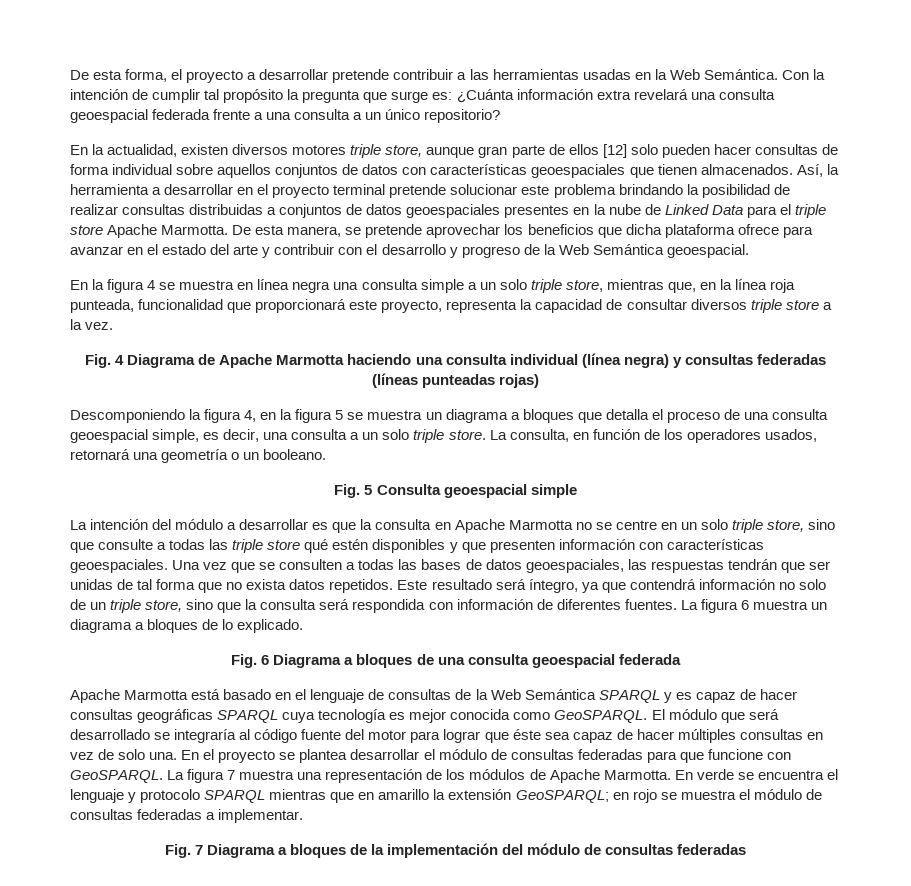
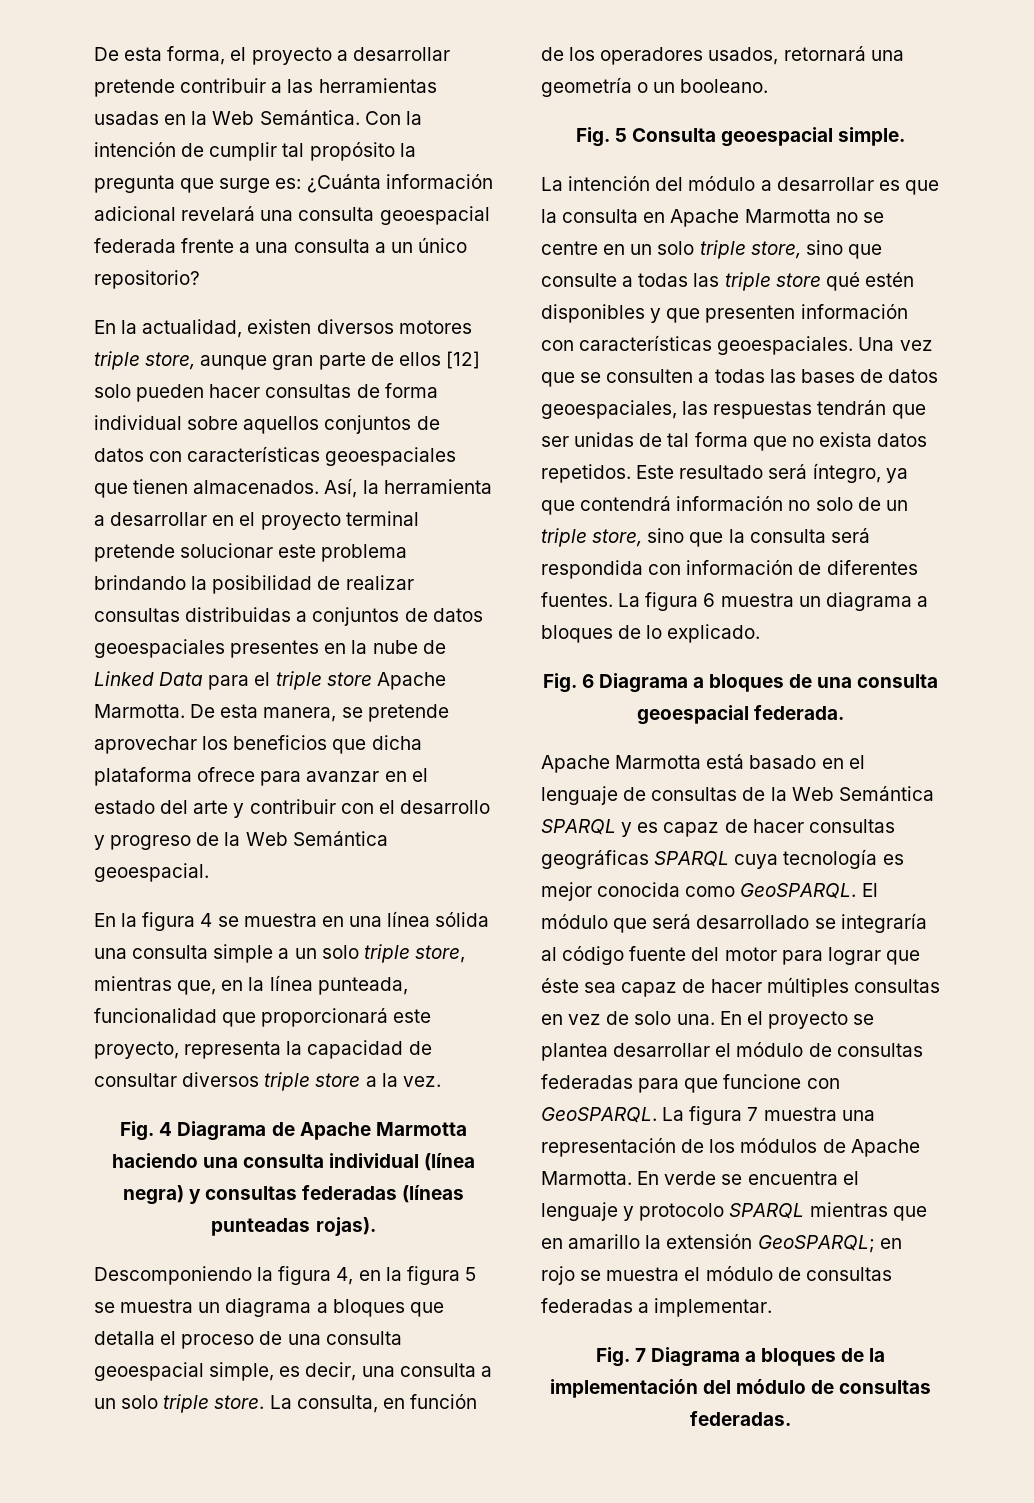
[596,90,631,100] extra -> [94,206,176,221] adicional
[257,279,331,293] línea negra -> [348,911,490,927] una línea sólida
[770,279,796,293] roja -> (313, 983) none
[499,374,540,388] rojas) -> [315,1217,376,1236] rojas).
[530,484,577,498] simple -> [838,127,906,146] simple.
[618,654,681,665] federada -> [754,705,845,720] federada.
[677,844,747,855] federadas -> [690,1411,791,1426] federadas.

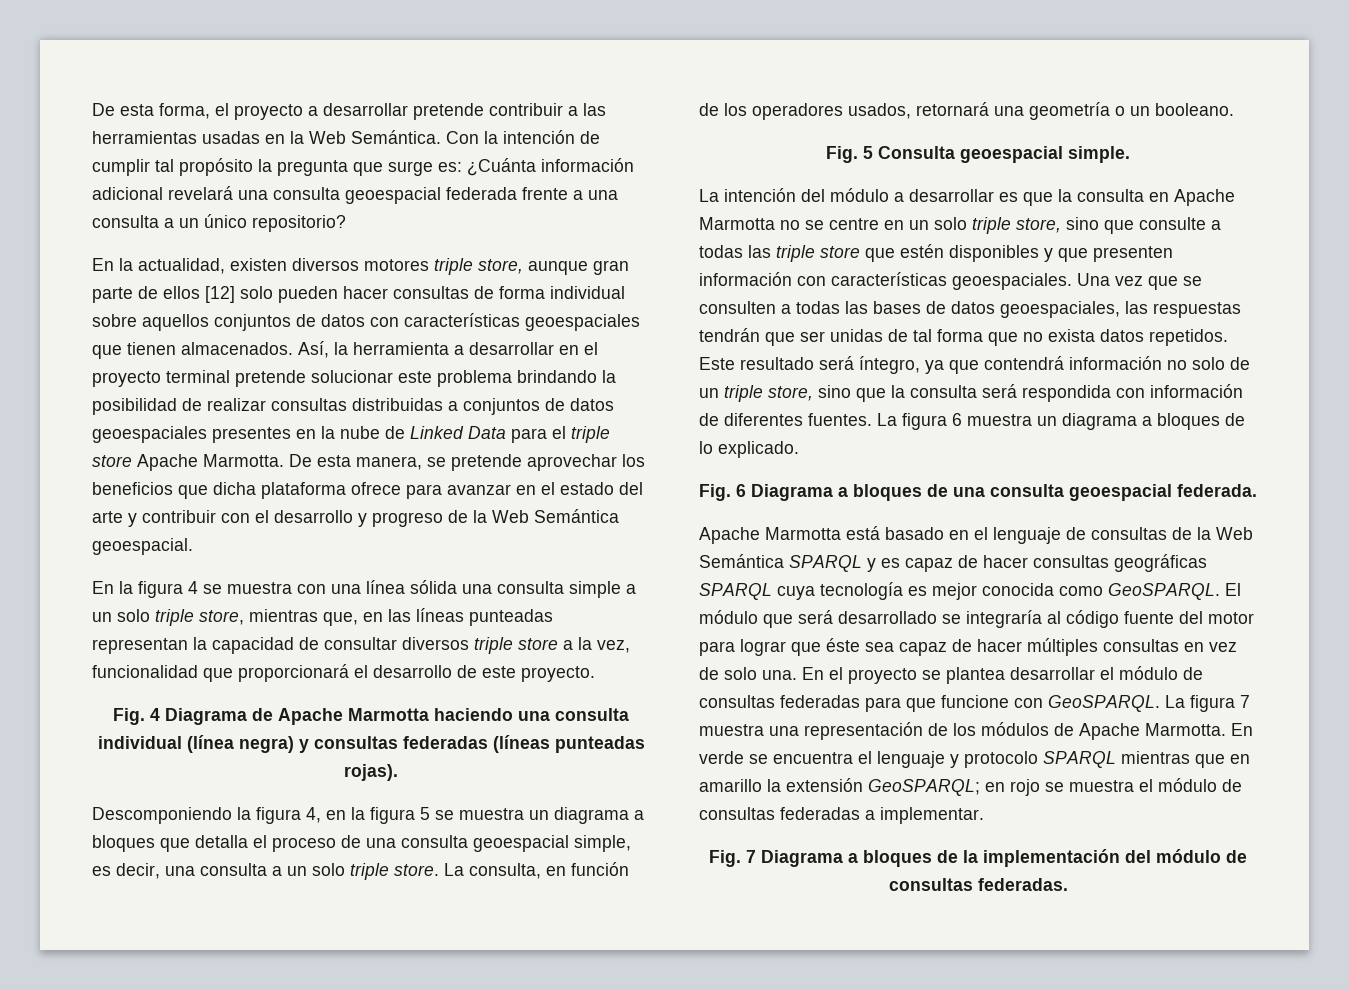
[321,916,344,927] en -> [297,584,326,594] con
[248,975,408,995] [94,1008,432,1027] [94,1041,282,1059] la línea punteada, funcionalidad que proporcionará este proyecto, representa -> [388,608,553,626] [92,638,188,654] las líneas punteadas representan
[402,1076,441,1087] vez. -> [597,640,630,653] [92,664,595,682] vez, funcionalidad que proporcionará el desarrollo de este proyecto.
[825,272,860,291] qué -> [865,248,895,262] que

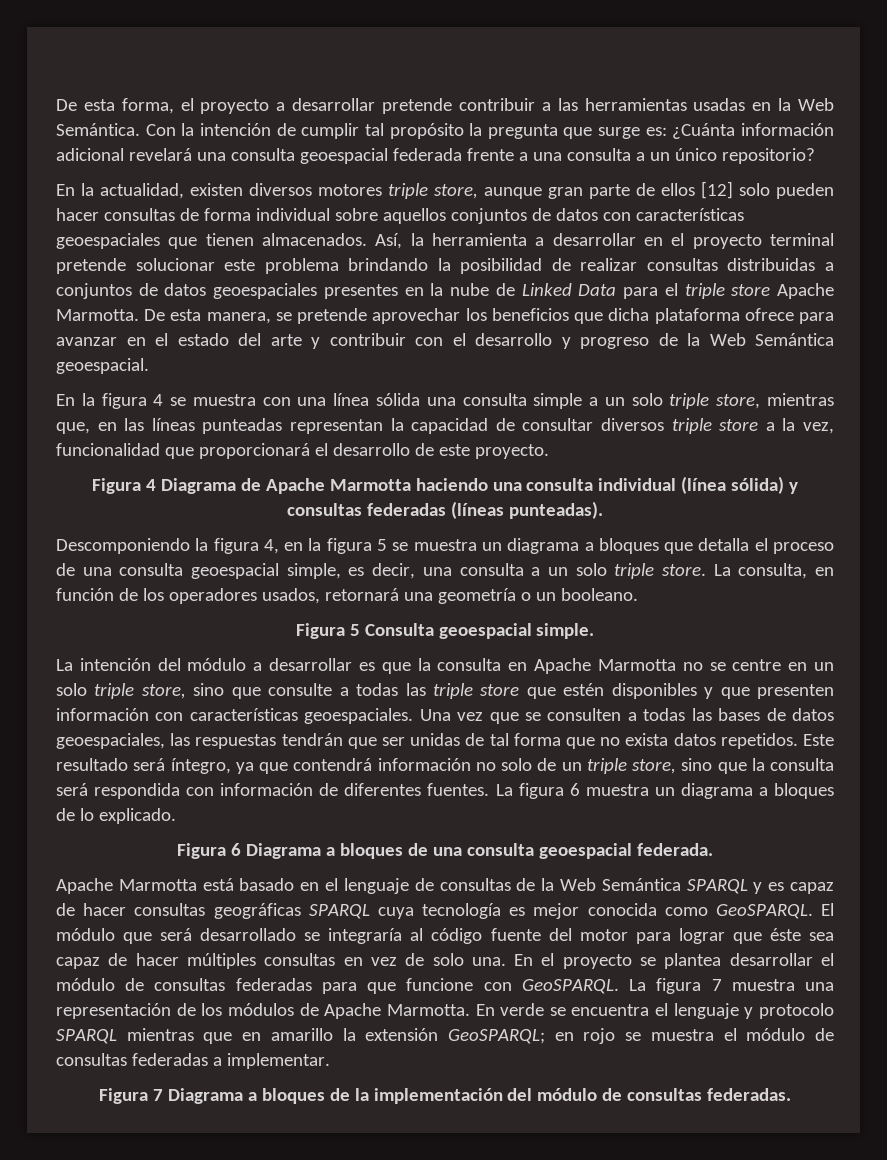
[113,708,145,725] Fig. -> [91,478,141,494] Figura
[238,736,294,753] negra) -> [731,476,785,494] sólida)
[554,736,645,753] [344,764,398,781] punteadas rojas). -> [508,501,603,519] punteadas).
[826,146,858,163] Fig. -> [295,623,345,639] Figura
[699,484,731,501] Fig. -> [177,843,227,859] Figura
[709,850,741,867] Fig. -> [98,1088,148,1104] Figura

